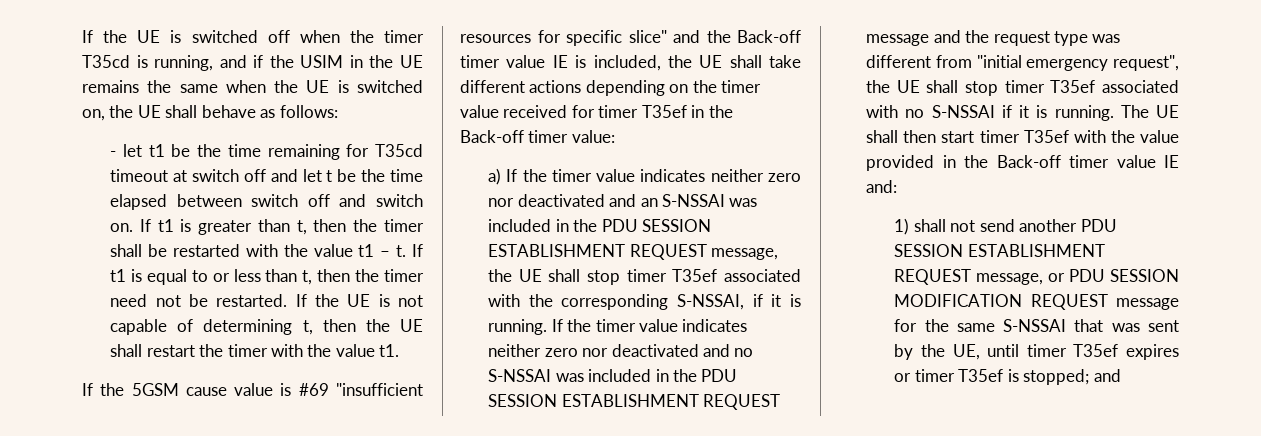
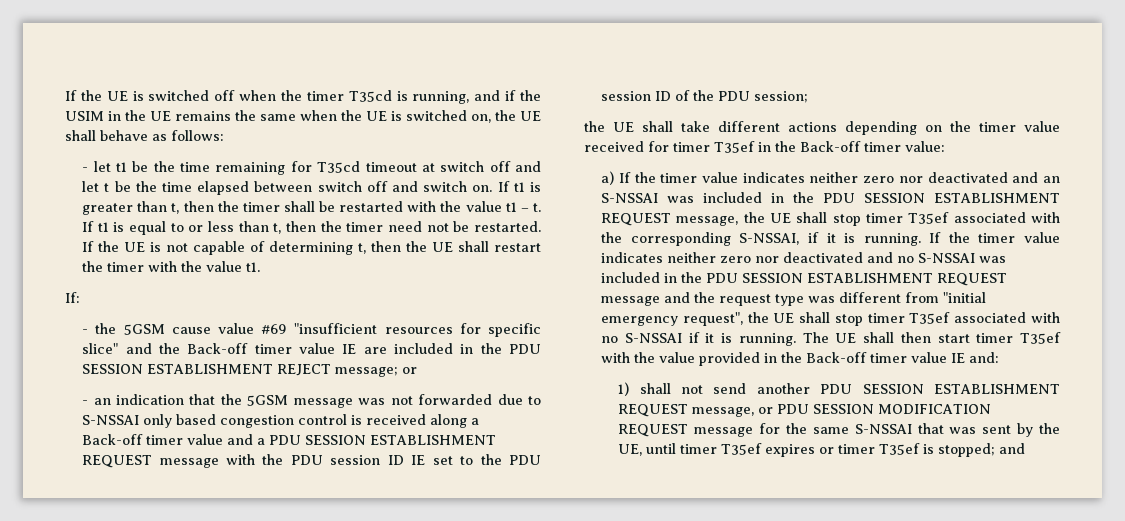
[82,383,93,396] If -> [65,292,80,303] [82,329,89,334] If: // -
[280,383,292,396] is -> (254, 328) none
[575,55,661,71] is included, -> [363,343,541,354] [82,364,418,377] [82,394,542,408] [82,414,480,428] [82,434,497,445] [82,454,542,468] [601,90,809,103] are included in the PDU SESSION ESTABLISHMENT REJECT message; or // - an indication that the 5GSM message was not forwarded due to S-NSSAI only based congestion control is received along a Back-off timer value and a PDU SESSION ESTABLISHMENT REQUEST message with the PDU session ID IE set to the PDU session ID of the PDU session; //

